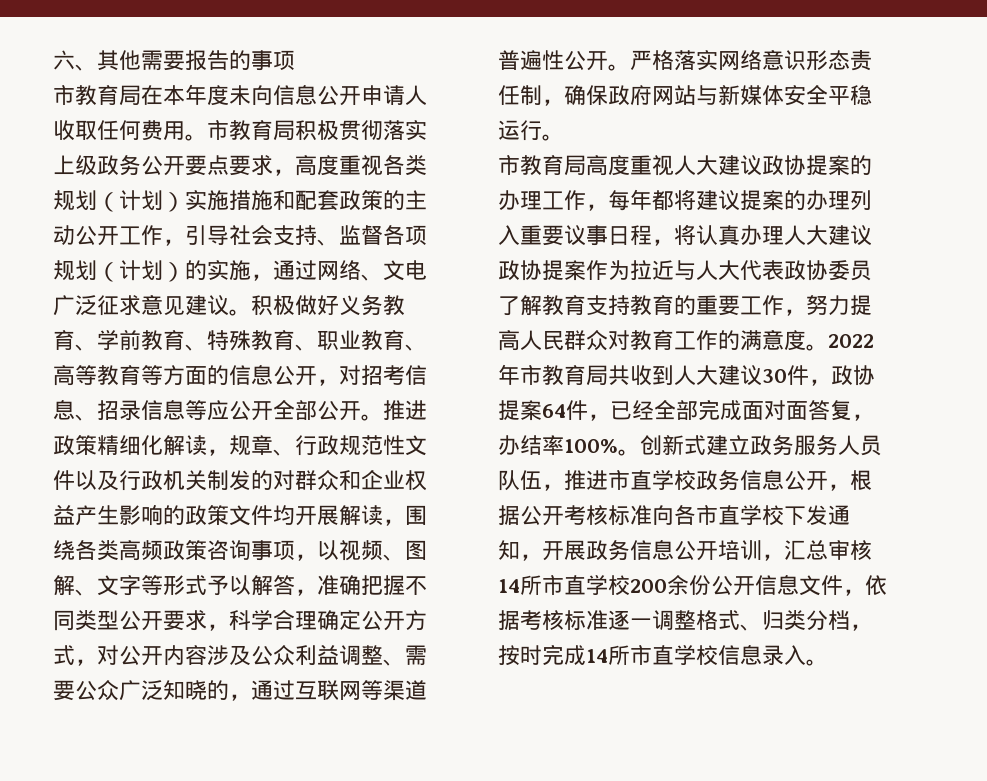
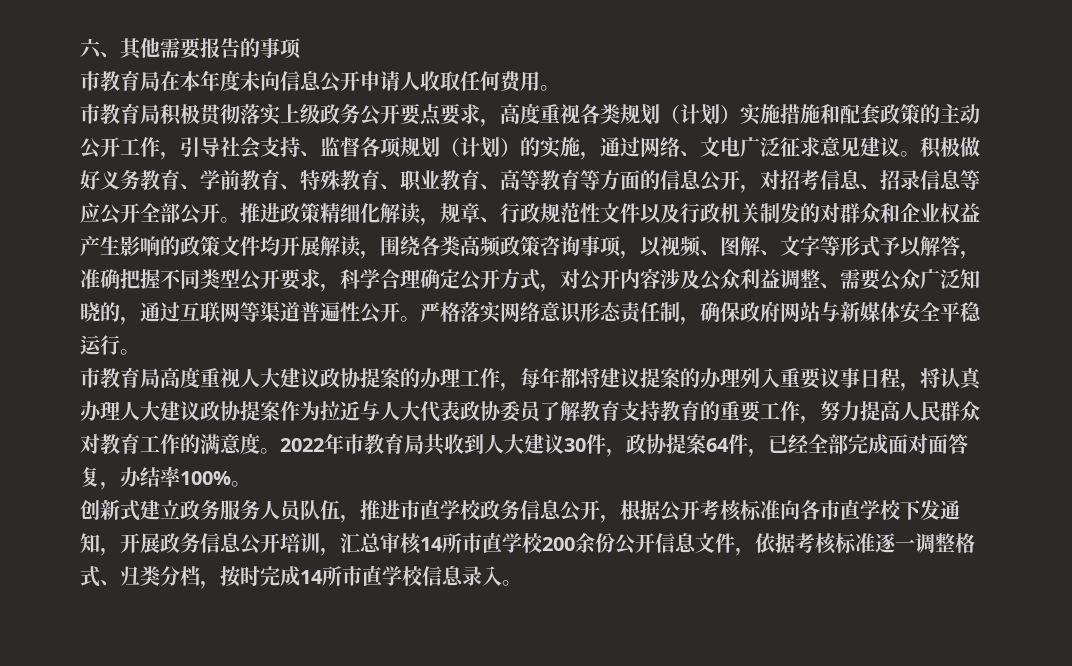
(207, 137) none -> (560, 88) //
(640, 452) none -> (251, 484) //

